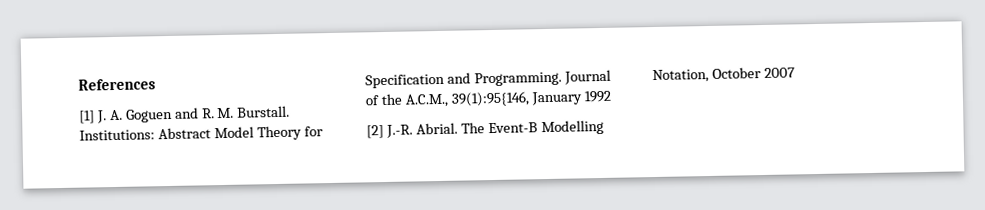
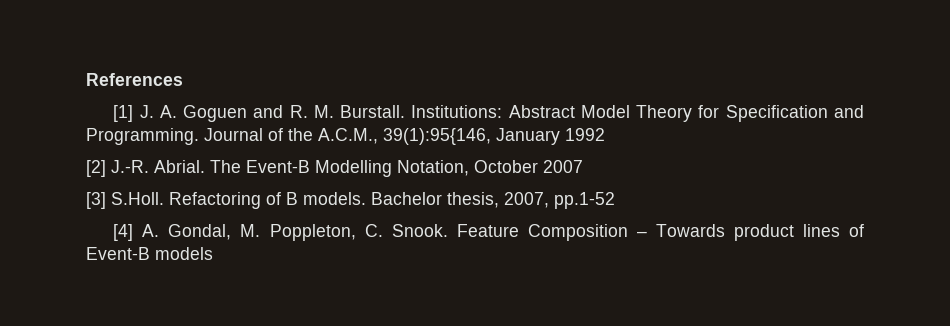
(795, 72) none -> [86,192,615,209] [113,224,864,241] [86,247,213,260] // [3] S.Holl. Refactoring of B models. Bachelor thesis, 2007, pp.1-52 // [4] A. Gondal, M. Poppleton, C. Snook. Feature Composition – Towards product lines of Event-B models

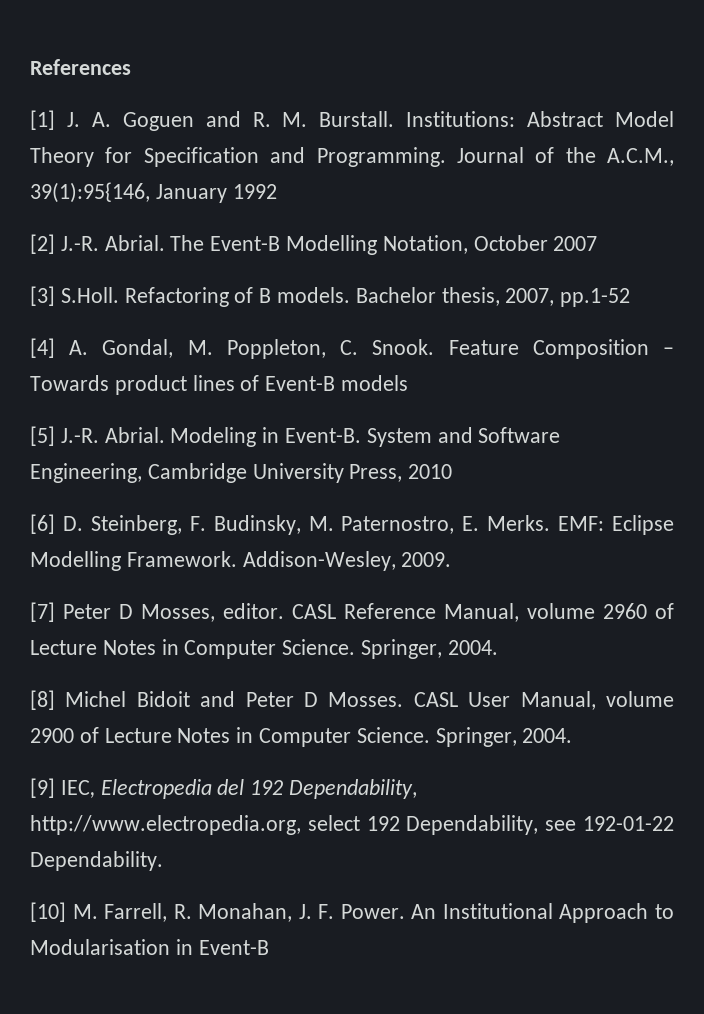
(213, 253) none -> [30,426,561,447] [30,463,453,483] [30,514,674,535] [30,551,452,571] [30,602,674,622] [30,639,498,659] [30,690,674,710] [30,727,573,747] [30,778,418,799] [30,815,674,835] [30,851,163,871] [30,902,674,923] [30,939,269,955] // [5] J.-R. Abrial. Modeling in Event-B. System and Software Engineering, Cambridge University Press, 2010 // [6] D. Steinberg, F. Budinsky, M. Paternostro, E. Merks. EMF: Eclipse Modelling Framework. Addison-Wesley, 2009. // [7] Peter D Mosses, editor. CASL Reference Manual, volume 2960 of Lecture Notes in Computer Science. Springer, 2004. // [8] Michel Bidoit and Peter D Mosses. CASL User Manual, volume 2900 of Lecture Notes in Computer Science. Springer, 2004. // [9] IEC, Electropedia del 192 Dependability, http://www.electropedia.org, select 192 Dependability, see 192-01-22 Dependability. // [10] M. Farrell, R. Monahan, J. F. Power. An Institutional Approach to Modularisation in Event-B

